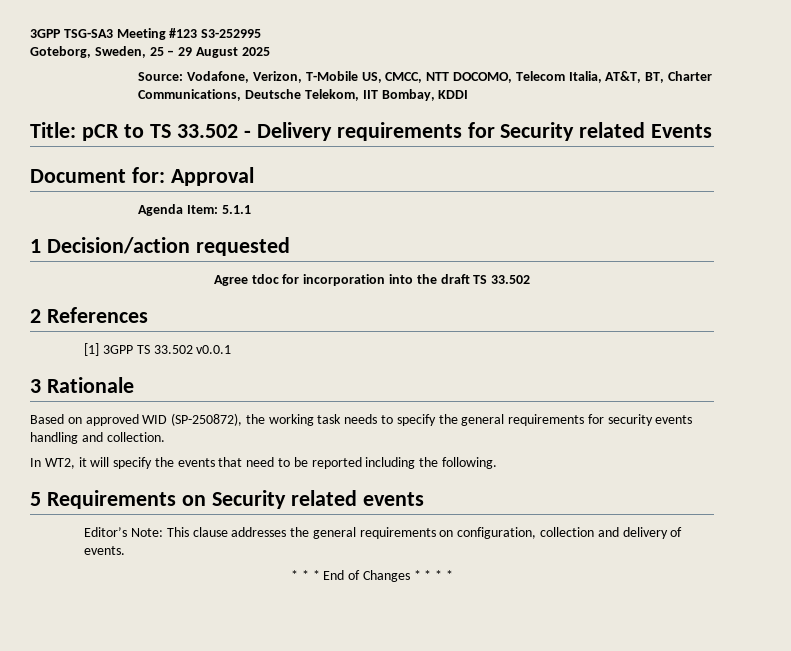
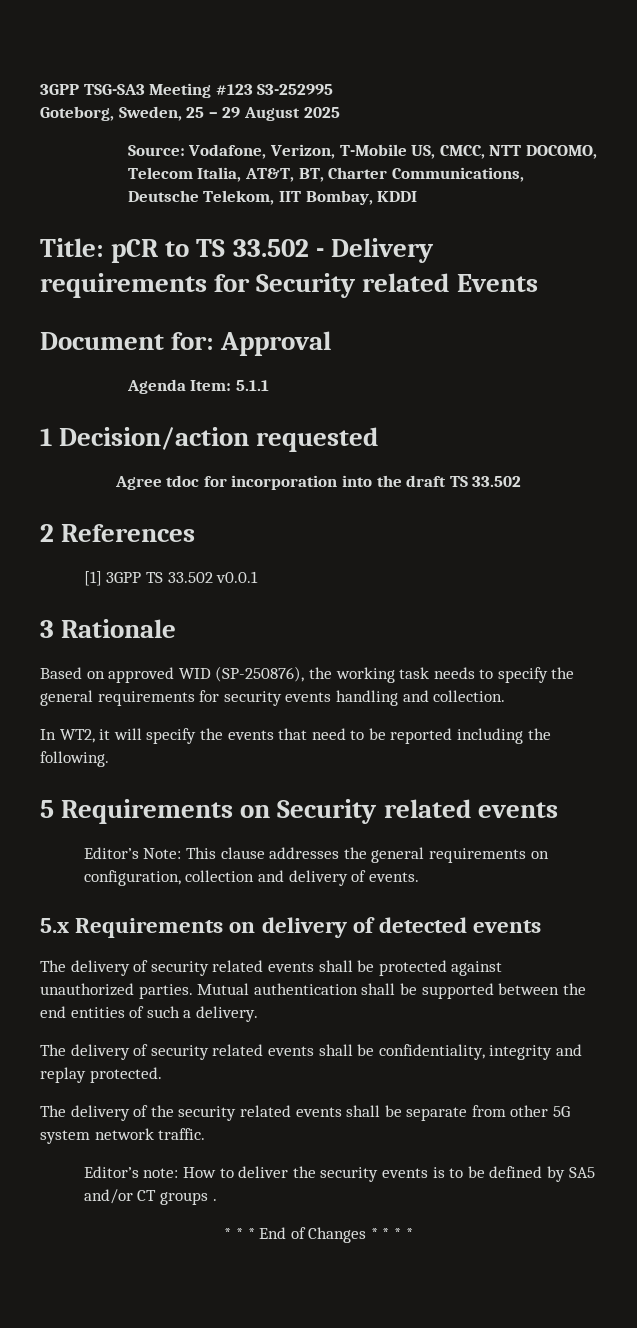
[171,413,243,426] (SP-250872), -> [215,666,305,682] (SP-250876),
(126, 550) none -> [40,917,542,938] [40,960,503,976] [40,983,586,999] [40,1006,258,1022] [40,1044,582,1060] [40,1067,162,1083] [40,1105,571,1121] [40,1128,206,1144] [83,1166,595,1182] [83,1189,217,1205] // 5.x Requirements on delivery of detected events // The delivery of security related events shall be protected against unauthorized parties. Mutual authentication shall be supported between the end entities of such a delivery. // The delivery of security related events shall be confidentiality, integrity and replay protected. // The delivery of the security related events shall be separate from other 5G system network traffic. // Editor’s note: How to deliver the security events is to be defined by SA5 and/or CT groups .

